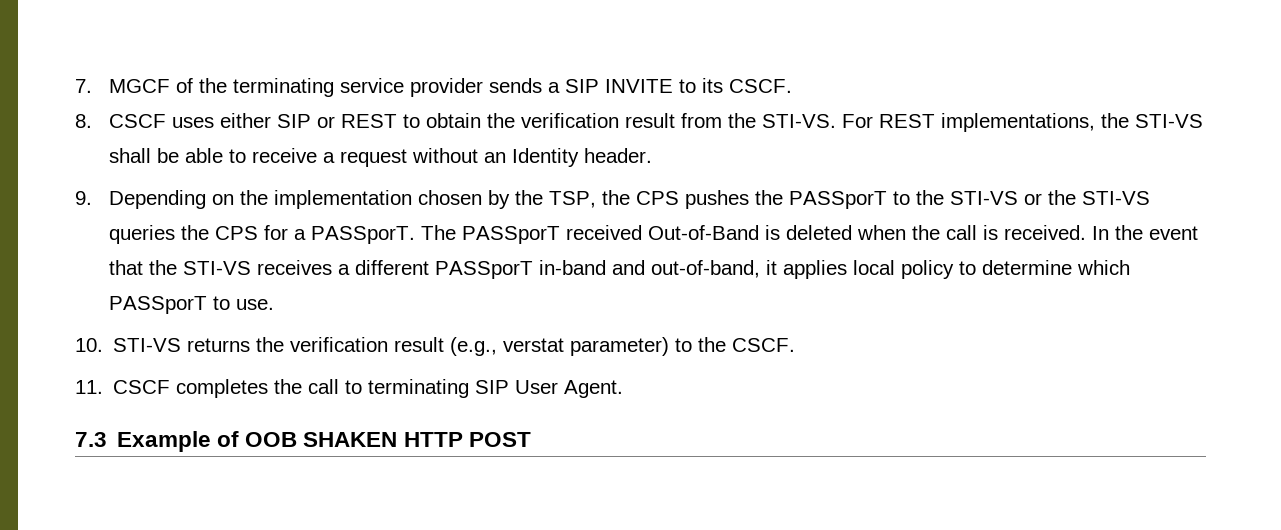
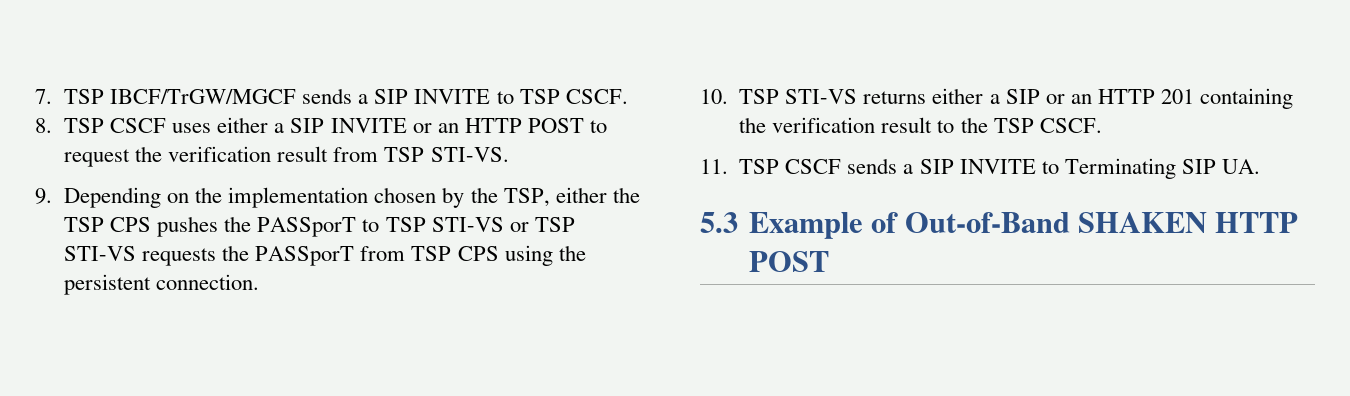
[109,78,724,97] MGCF of the terminating service provider sends a SIP INVITE to its -> [64,88,560,104] TSP IBCF/TrGW/MGCF sends a SIP INVITE to TSP
(92, 121) none -> [64,118,105,133] TSP
[277,113,482,128] SIP or REST to obtain -> [274,118,607,133] [64,149,131,167] a SIP INVITE or an HTTP POST to request
[728,113,757,128] the -> [384,147,425,162] TSP
[842,113,1204,132] [109,148,653,167] For REST implementations, the STI-VS shall be able to receive a request without an Identity header. -> (509, 154) none
[602,190,631,205] the -> [555,187,640,203] [64,217,105,232] either the TSP
[916,190,945,205] the -> [385,217,426,232] TSP
[1048,190,1151,205] [109,225,1199,244] [109,260,1131,279] [109,296,275,314] the STI-VS queries the CPS for a PASSporT. The PASSporT received Out-of-Band is deleted when the call is received. In the event that the STI-VS receives a different PASSporT in-band and out-of-band, it applies local policy to determine which PASSporT to use. -> [534,217,575,232] [64,245,586,266] [64,274,260,295] TSP STI-VS requests the PASSporT from TSP CPS using the persistent connection.
(103, 345) none -> [739,89,780,104] TSP
[256,337,727,356] the verification result (e.g., verstat parameter) to the -> [932,88,1293,109] [739,117,1034,133] either a SIP or an HTTP 201 containing the verification result to the TSP
[113,379,624,398] [75,432,107,447] CSCF completes the call to terminating SIP User Agent. // 7.3 -> [739,158,1260,179] [700,212,738,233] TSP CSCF sends a SIP INVITE to Terminating SIP UA. // 5.3
[245,432,298,447] OOB -> [904,212,1070,233] Out-of-Band

